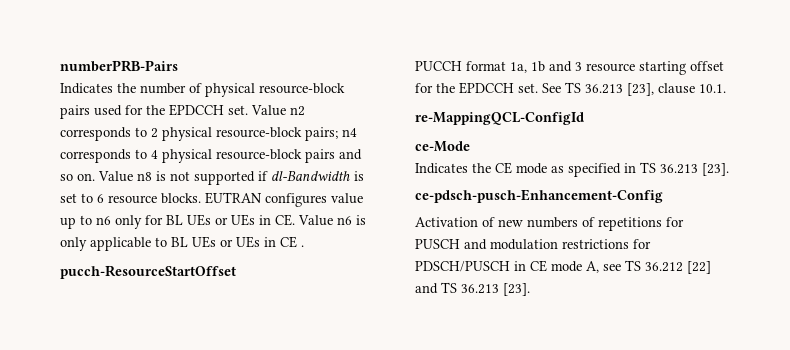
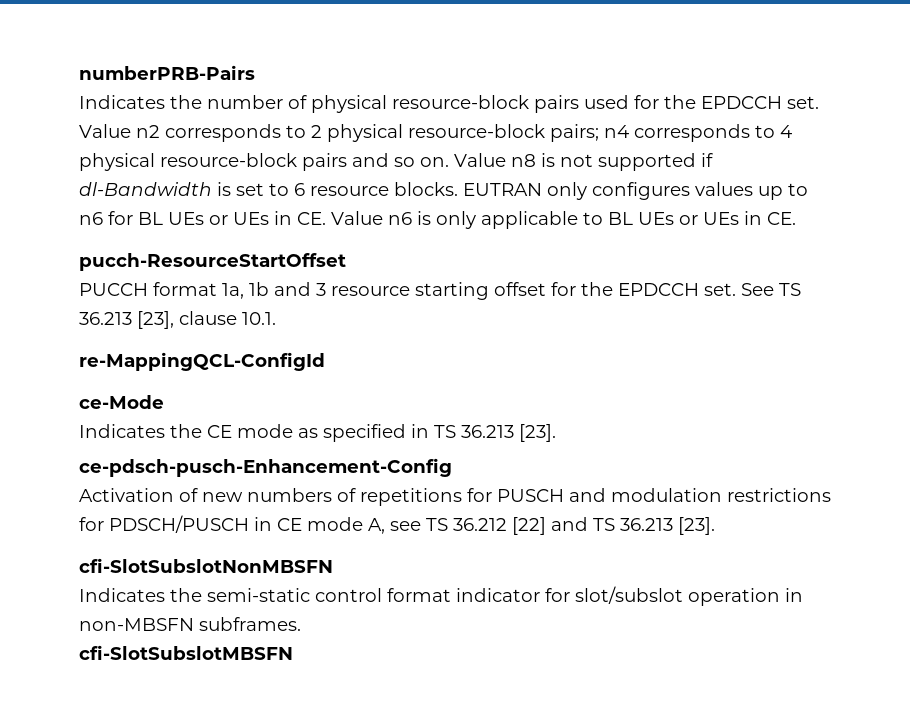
[265,193,363,207] configures value -> [547,182,753,200] only configures values
[115,215,142,229] only -> (103, 218) none
[280,236,304,248] CE . -> [767,212,796,225] CE.
(530, 289) none -> [79,558,333,573] [79,586,803,606] [79,617,301,631] [79,645,293,660] // cfi-SlotSubslotNonMBSFN // Indicates the semi-static control format indicator for slot/subslot operation in non-MBSFN subframes. // cfi-SlotSubslotMBSFN

